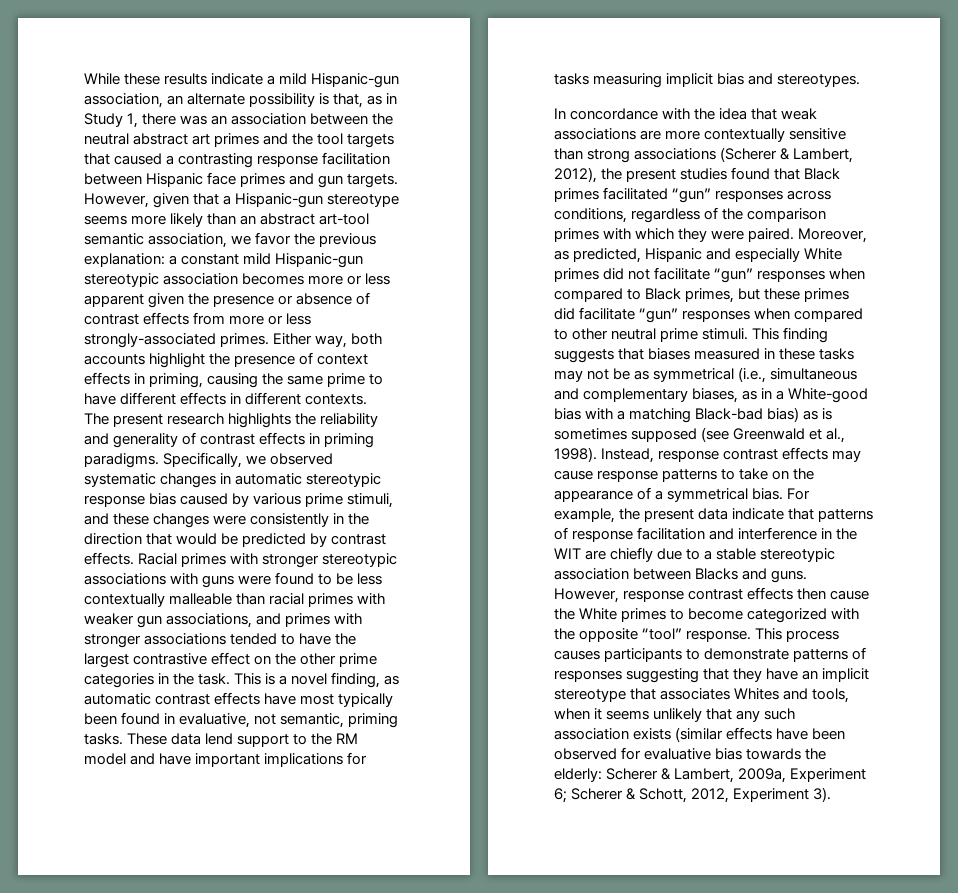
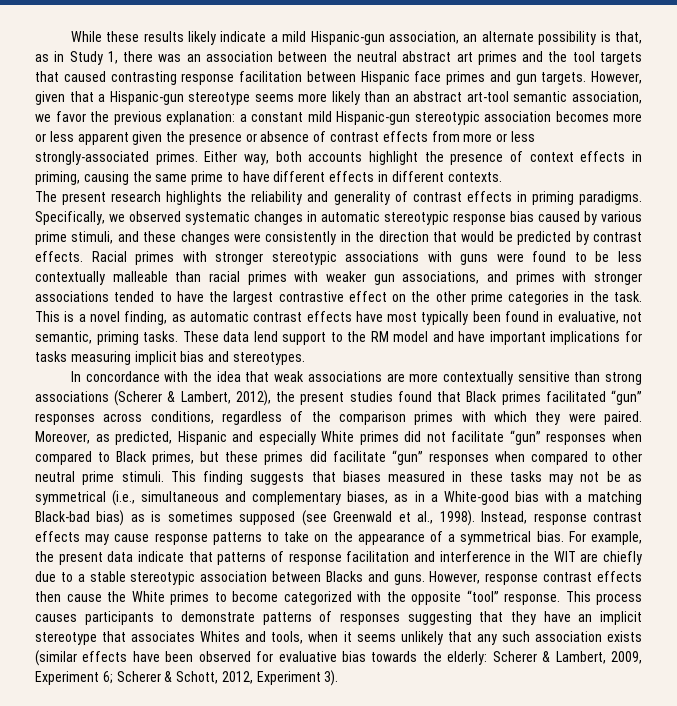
(208, 79) none -> [188,31,217,45] likely
[166,155,175,165] a -> (106, 76) none
[738,768,787,783] 2009a, -> [611,651,642,664] 2009,

